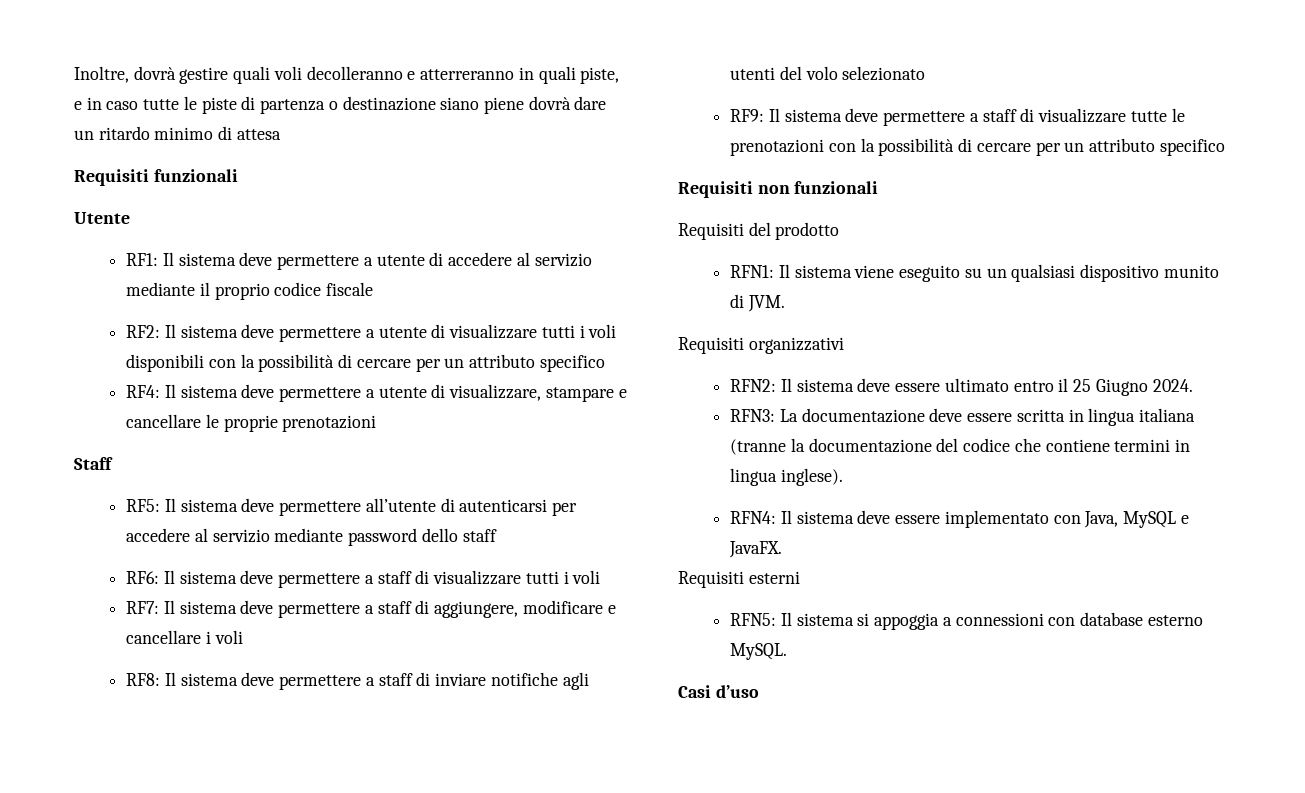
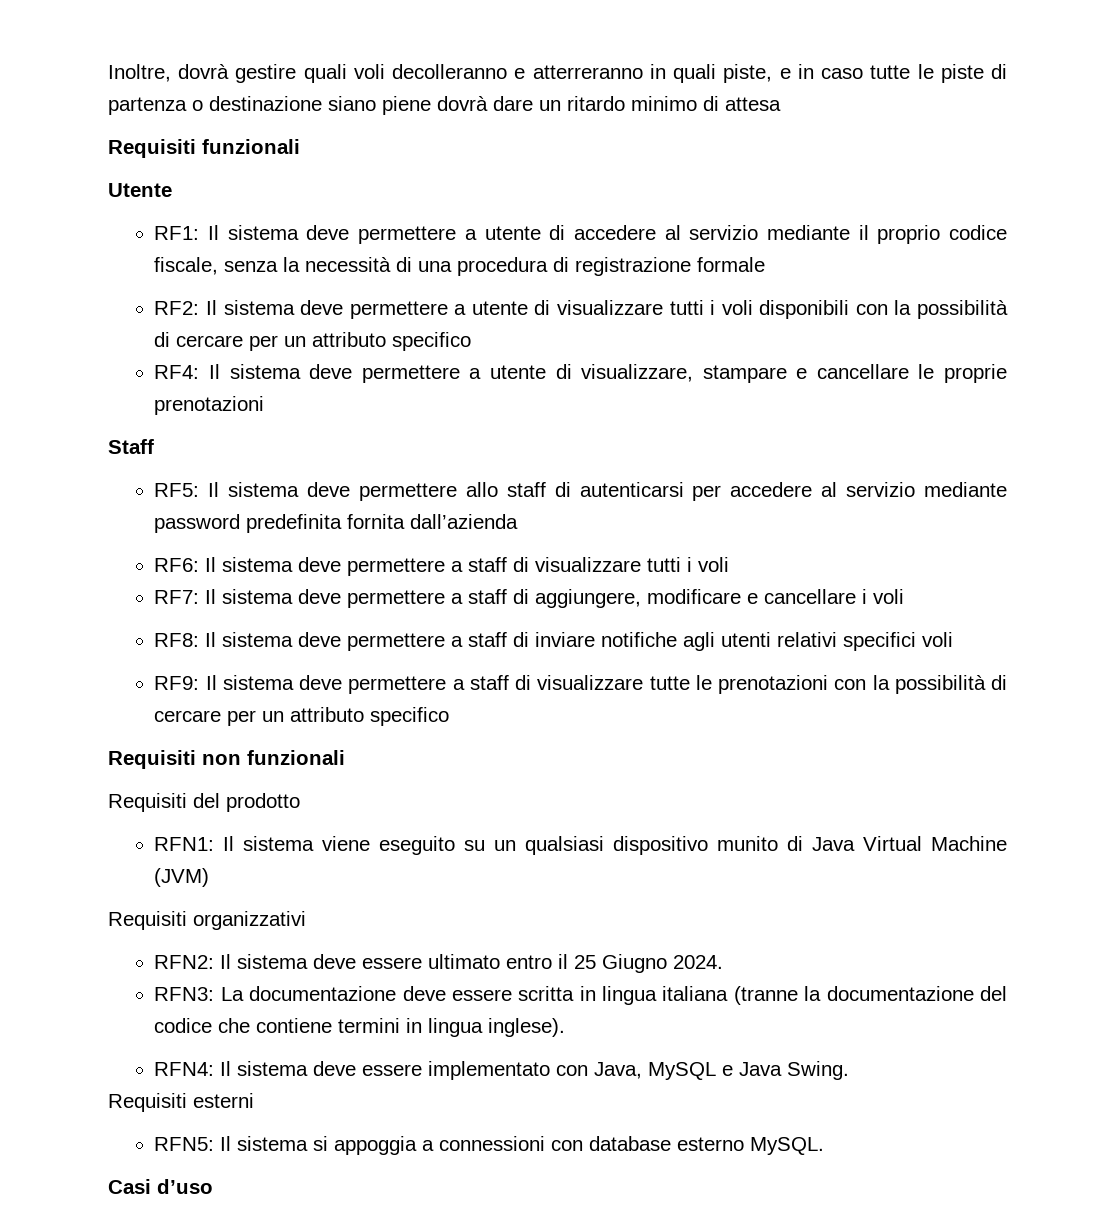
[326,282,374,296] fiscale -> [154,257,766,276] fiscale, senza la necessità di una procedura di registrazione formale
[365,498,436,512] all’utente -> [465,482,546,497] allo staff
[421,528,497,542] dello staff -> [246,514,519,533] predefinita fornita dall’azienda
[779,66,926,81] del volo selezionato -> [777,632,954,651] relativi specifici voli
[747,295,785,312] JVM. -> [812,836,1007,851] [154,868,210,887] Java Virtual Machine (JVM)
[729,541,783,558] JavaFX. -> [739,1061,850,1080] Java Swing.

